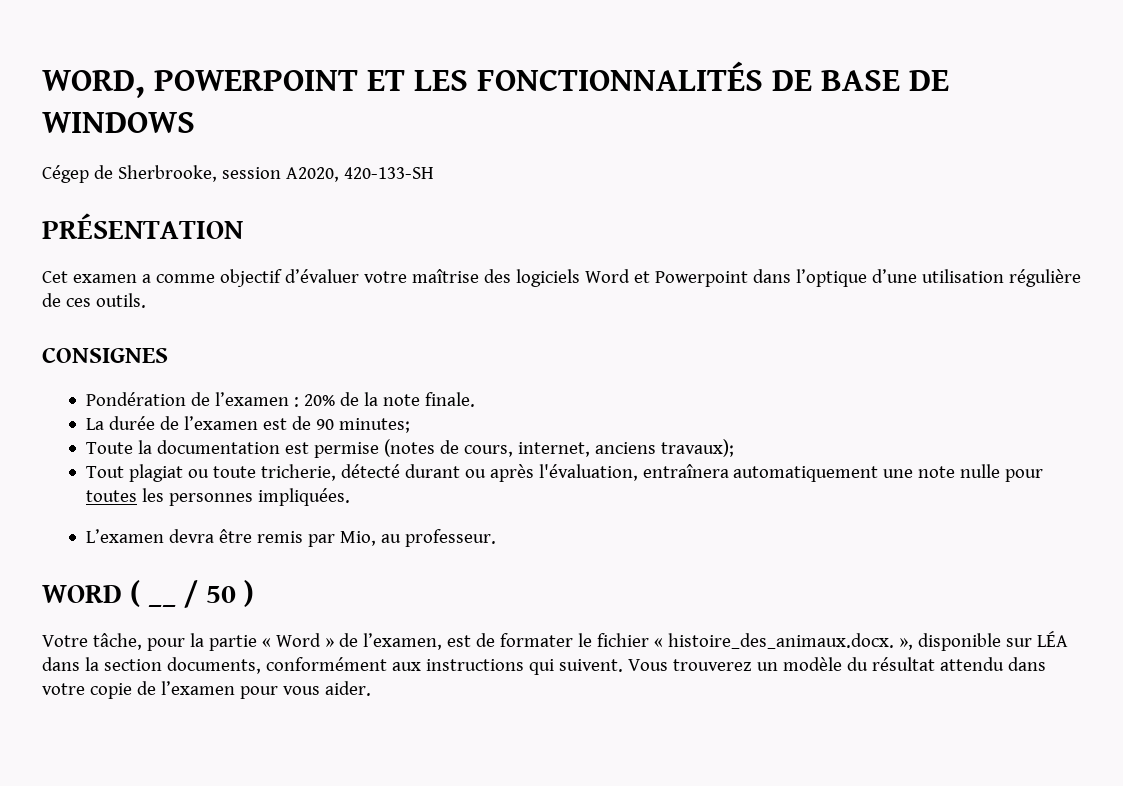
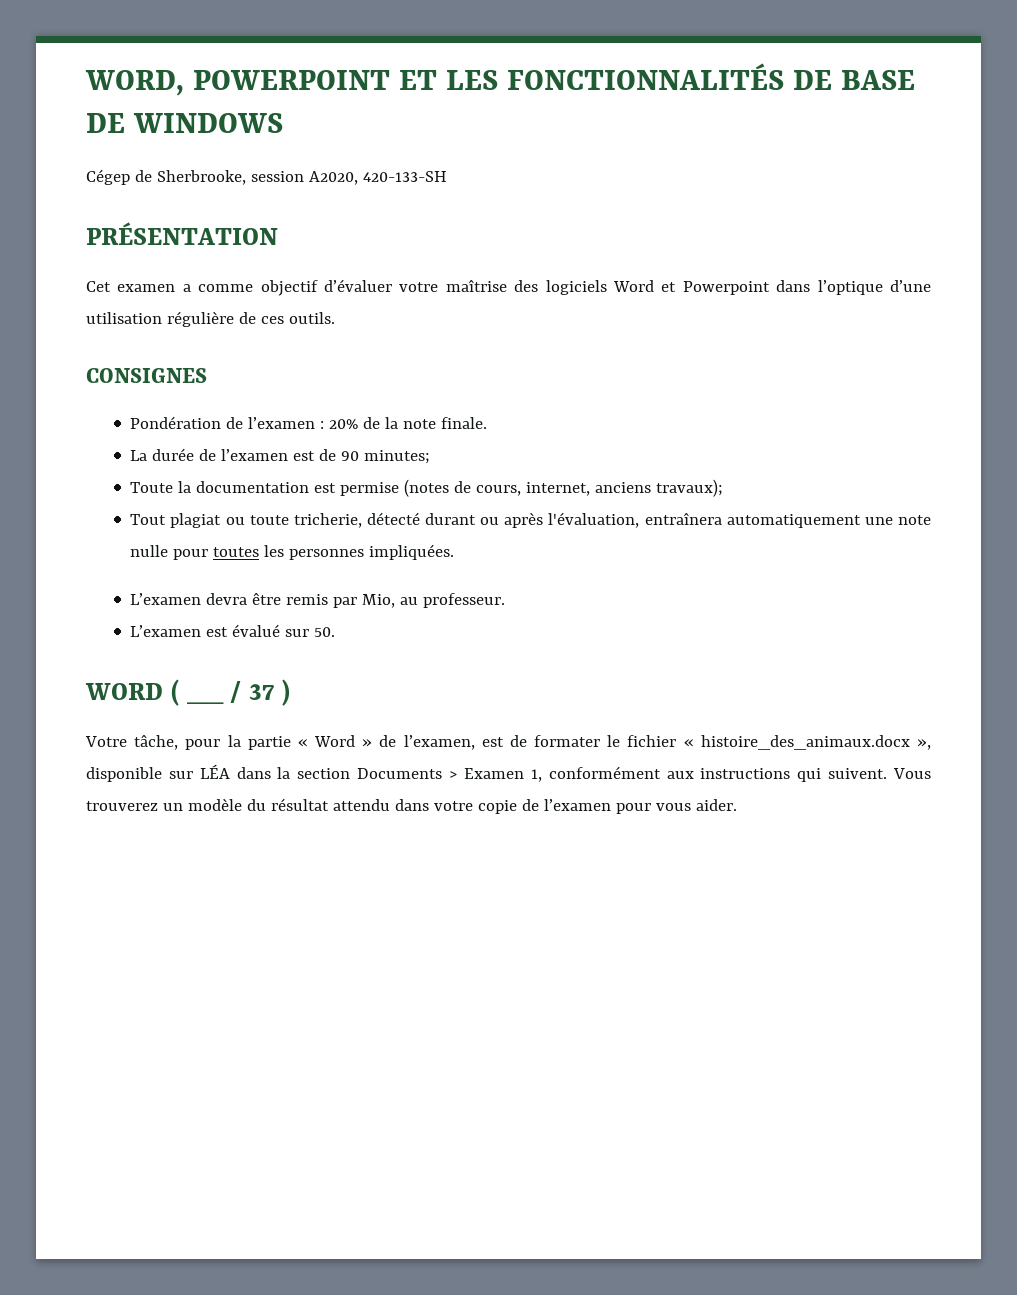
(496, 538) none -> [130,624,336,637] // L’examen est évalué sur 50.
[206,586,236,603] 50 -> [249,684,276,700] 37
[667,633,894,649] histoire_des_animaux.docx. -> [700,735,910,750] histoire_des_animaux.docx
[166,657,261,674] documents, -> [357,768,542,782] Documents > Examen 1,

